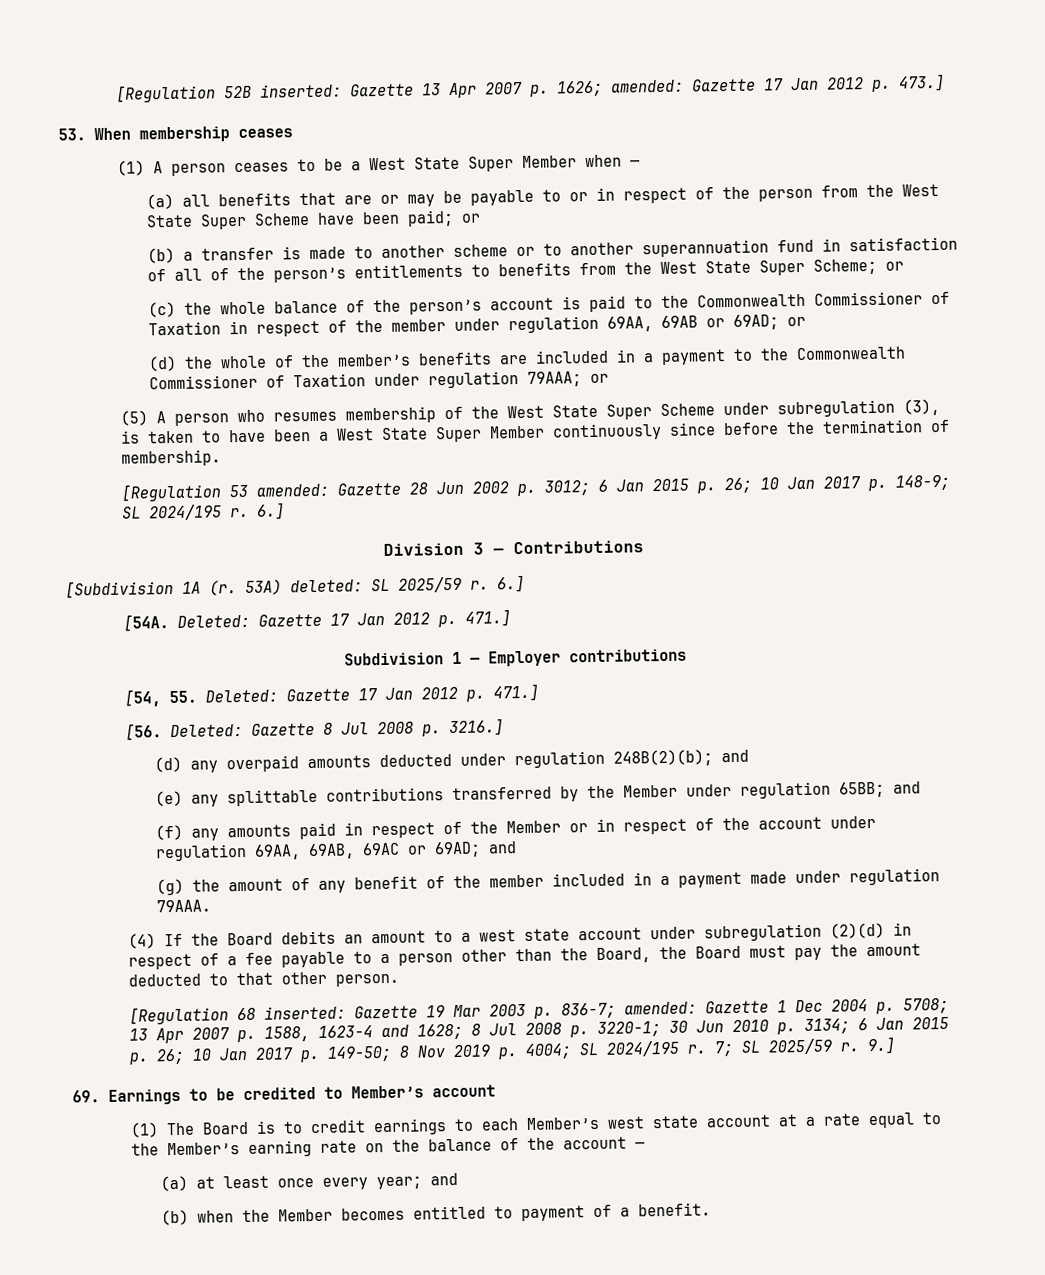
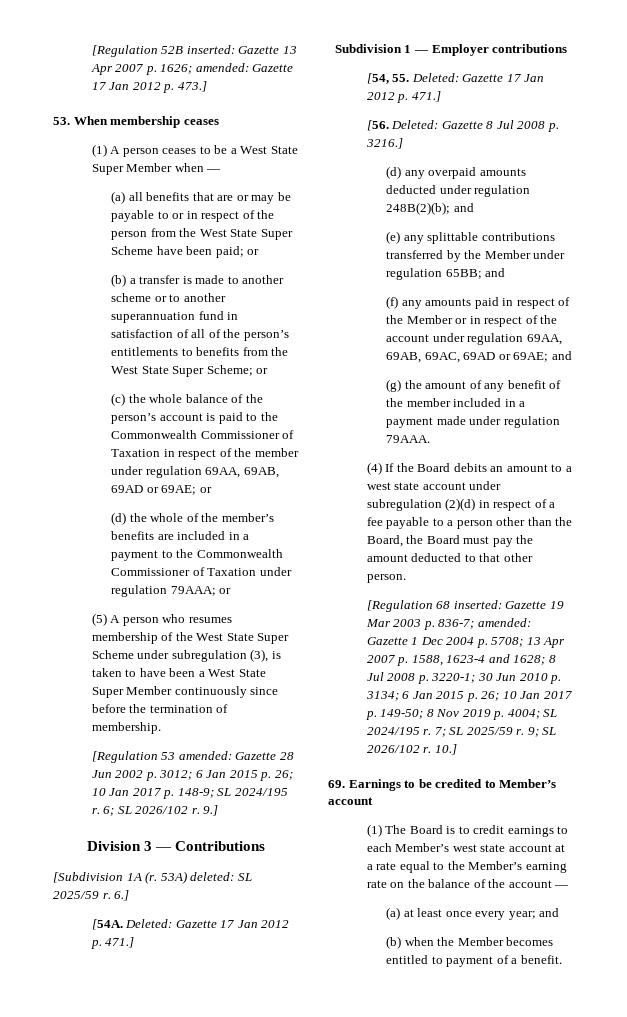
[660,314,779,330] 69AB or 69AD; -> [243,467,279,478] [111,485,197,495] 69AB, 69AD or 69AE;
[256,502,285,520] 6.] -> [103,805,219,816] 6; SL 2026/102 r. 9.]
[361,841,481,858] 69AC or 69AD; -> [424,352,549,363] 69AC, 69AD or 69AE;
[866,1036,895,1055] 9.] -> [527,727,557,737] [366,744,457,755] 9; SL 2026/102 r. 10.]

